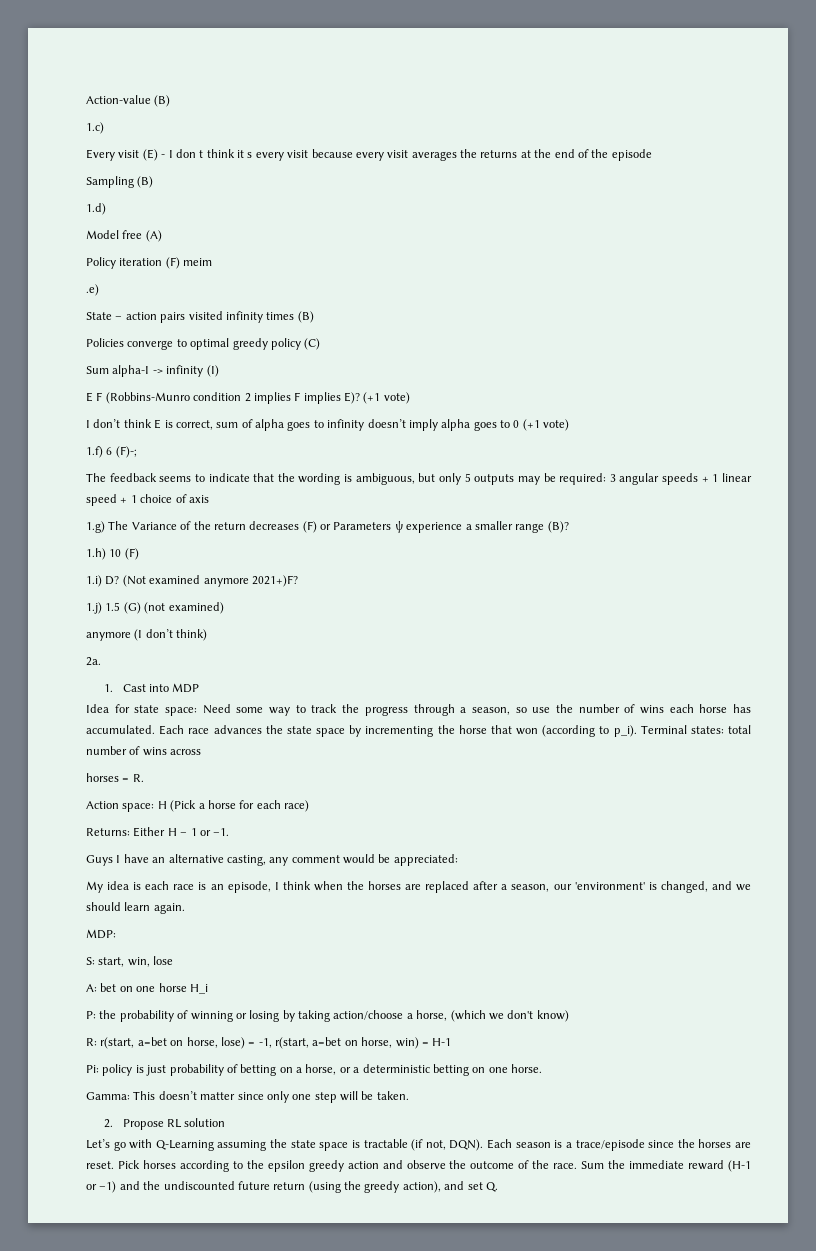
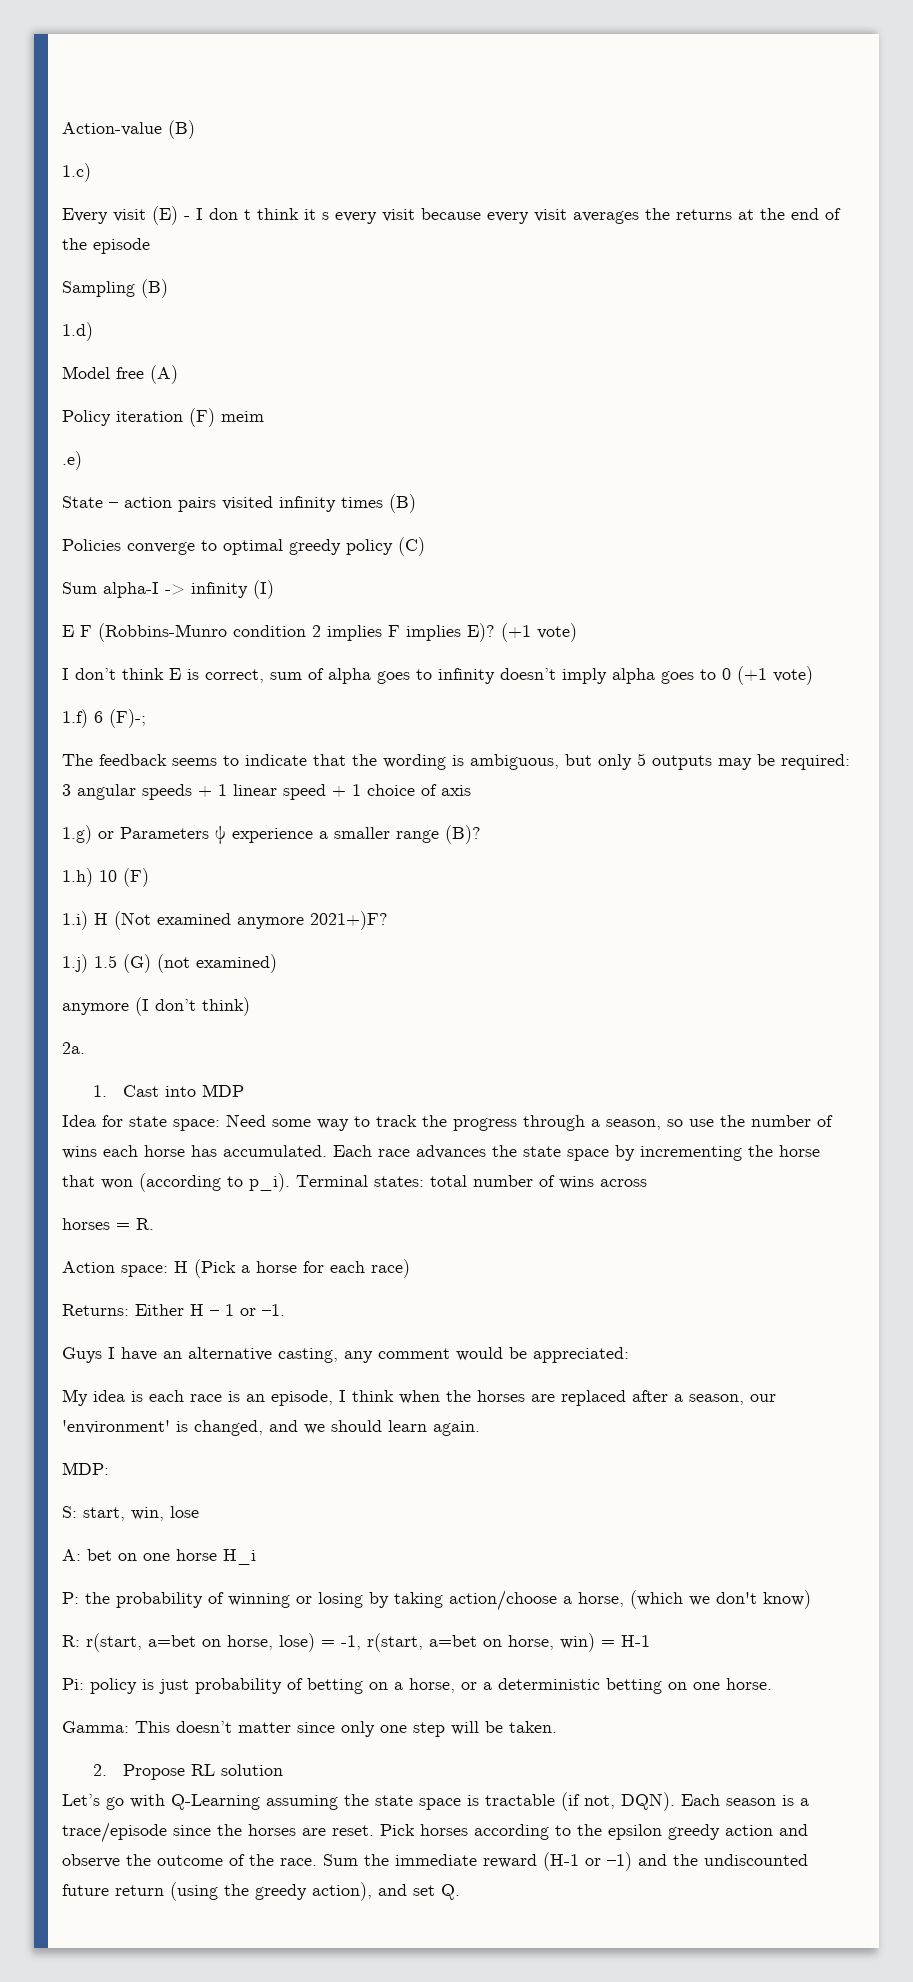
[108,521,317,533] The Variance of the return decreases (F) -> (92, 834) none
[105,576,120,585] D? -> [94,913,108,925] H

